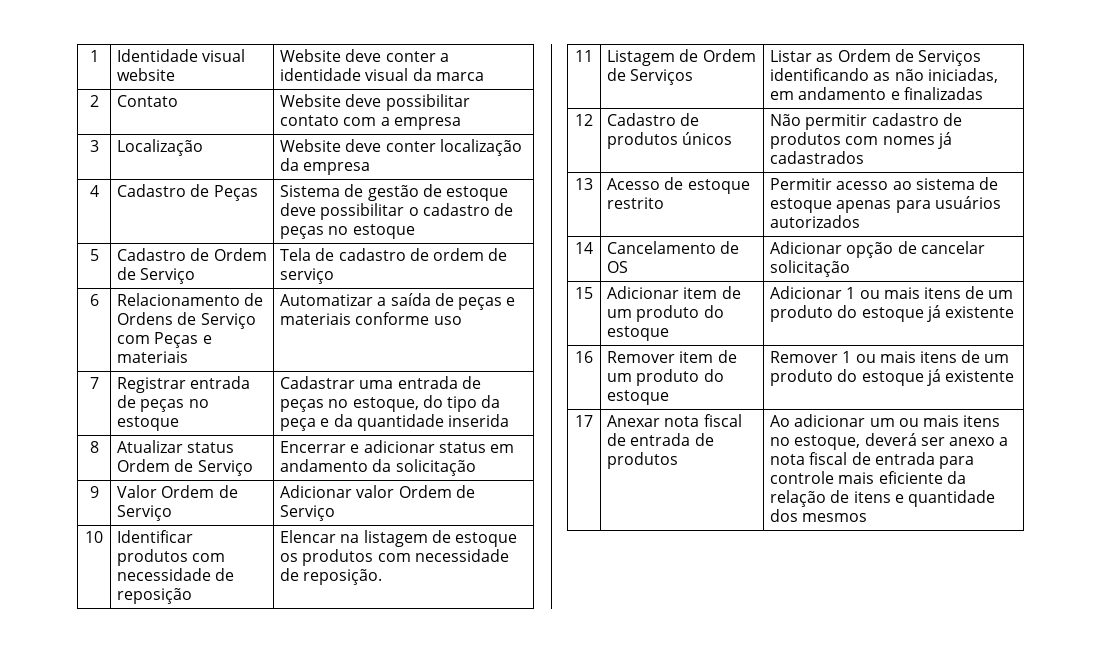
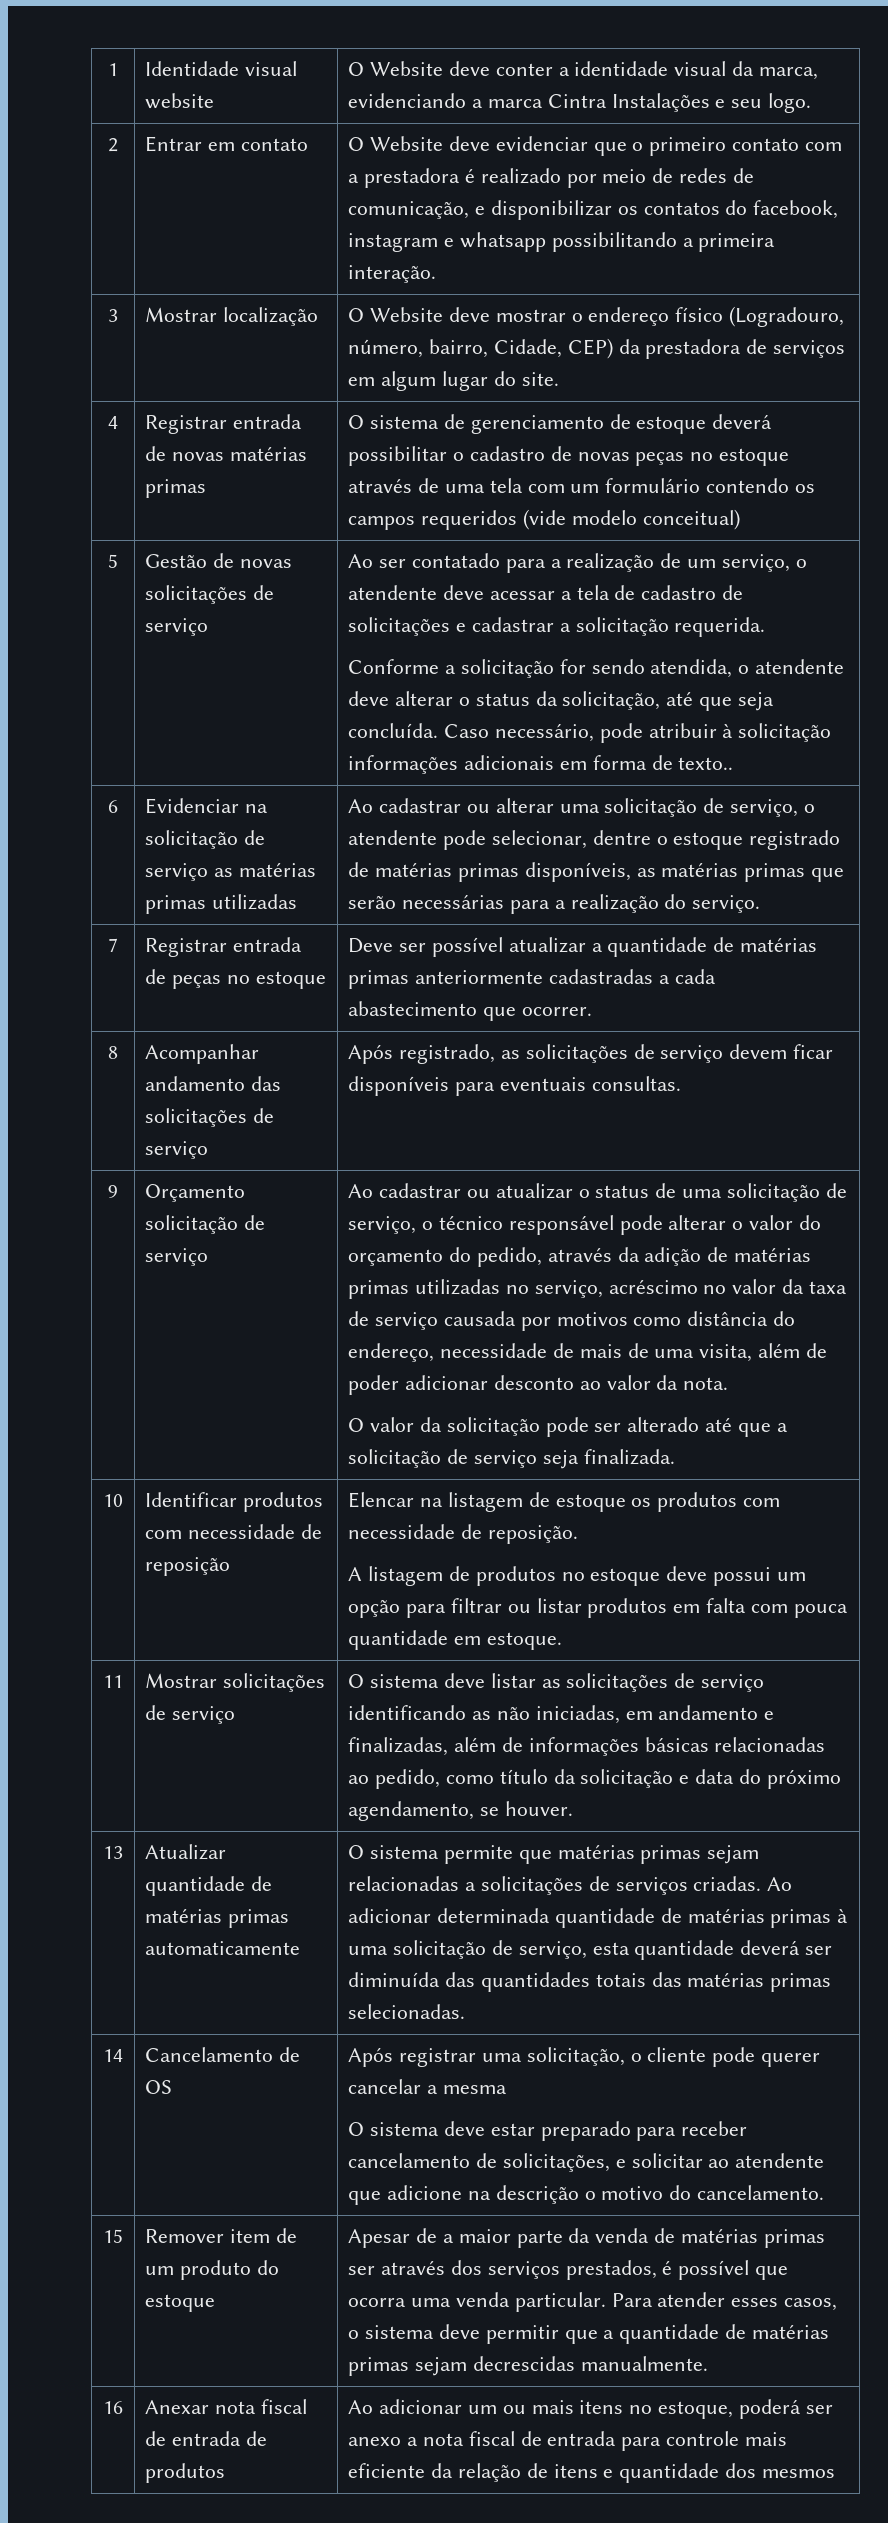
(176, 74) none -> [348,62,365,76] O
[435,72,484,81] [89,95,99,107] [117,95,179,107] [280,94,470,111] [280,115,461,130] [89,140,99,152] [117,139,204,156] [280,139,522,156] [280,158,371,175] [89,185,99,197] [117,184,258,201] [280,184,508,201] [280,203,317,216] marca // 2 | Contato | Website deve possibilitar contato com a empresa // 3 | Localização | Website deve conter localização da empresa // 4 | Cadastro de Peças | Sistema de gestão de estoque deve -> [758,67,818,80] [348,93,812,113] [108,138,118,152] [145,136,309,152] [348,136,842,156] [348,168,754,188] [348,200,839,220] [348,232,776,252] [348,265,437,283] [108,309,118,322] [145,307,319,326] [348,306,845,327] [348,338,846,359] [348,371,559,391] [108,416,118,429] [145,414,303,434] [145,446,308,461] [145,479,207,498] [348,414,773,434] marca, evidenciando a marca Cintra Instalações e seu logo. // 2 | Entrar em contato | O Website deve evidenciar que o primeiro contato com a prestadora é realizado por meio de redes de comunicação, e disponibilizar os contatos do facebook, instagram e whatsapp possibilitando a primeira interação. // 3 | Mostrar localização | O Website deve mostrar o endereço físico (Logradouro, número, bairro, Cidade, CEP) da prestadora de serviços em algum lugar do site. // 4 | Registrar entrada de novas matérias primas | O sistema de gerenciamento de estoque deverá
[280,224,415,239] [89,249,99,261] [117,248,267,261] [117,267,196,284] [280,248,508,261] [280,268,335,284] [89,294,99,306] [117,293,264,306] [117,312,256,329] [117,332,212,348] [117,351,189,363] [280,293,516,310] [280,312,462,325] peças no estoque // 5 | Cadastro de Ordem de Serviço | Tela de cadastro de ordem de serviço // 6 | Relacionamento de Ordens de Serviço com Peças e materiais | Automatizar a saída de peças e materiais conforme uso -> [577,448,790,466] [348,478,815,493] [348,509,740,530] [108,554,118,568] [145,553,293,568] [145,585,275,604] [145,618,209,636] [348,553,807,573] [348,585,744,600] [348,617,766,637] [348,659,845,678] [348,691,774,711] [348,723,832,743] [348,755,734,774] [108,800,118,813] [145,798,269,814] [145,830,266,849] [145,862,317,881] [145,894,298,914] [348,798,815,817] [348,830,841,850] [348,862,845,882] [348,894,761,914] novas peças no estoque através de uma tela com um formulário contendo os campos requeridos (vide modelo conceitual) // 5 | Gestão de novas solicitações de serviço | Ao ser contatado para a realização de um serviço, o atendente deve acessar a tela de cadastro de solicitações e cadastrar a solicitação requerida. // Conforme a solicitação for sendo atendida, o atendente deve alterar o status da solicitação, até que seja concluída. Caso necessário, pode atribuir à solicitação informações adicionais em forma de texto.. // 6 | Evidenciar na solicitação de serviço as matérias primas utilizadas | Ao cadastrar ou alterar uma solicitação de serviço, o atendente pode selecionar, dentre o estoque registrado de matérias primas disponíveis, as matérias primas que serão necessárias para a realização do serviço.
[280,376,481,389] [280,395,501,412] [280,414,509,431] [89,441,99,453] [117,440,235,453] [117,459,253,476] [280,440,514,453] [280,459,476,476] [89,486,99,498] [117,485,238,498] [117,505,173,521] [280,485,475,498] [280,505,336,521] Cadastrar uma entrada de peças no estoque, do tipo da peça e da quantidade inserida // 8 | Atualizar status Ordem de Serviço | Encerrar e adicionar status em andamento da solicitação // 9 | Valor Ordem de Serviço | Adicionar valor Ordem de Serviço -> [348,937,818,957] [348,969,716,989] [348,1001,593,1021] [108,1046,118,1059] [145,1044,260,1064] [145,1076,282,1091] [145,1108,275,1127] [145,1141,209,1159] [348,1044,834,1064] [348,1076,681,1096] [108,1185,118,1198] [145,1184,246,1202] [145,1215,266,1234] [145,1248,209,1266] [348,1183,847,1202] [348,1215,821,1235] [348,1247,812,1267] [348,1279,847,1299] [348,1311,796,1331] [348,1343,827,1362] [348,1375,729,1395] [348,1417,788,1437] [348,1449,675,1469] Deve ser possível atualizar a quantidade de matérias primas anteriormente cadastradas a cada abastecimento que ocorrer. // 8 | Acompanhar andamento das solicitações de serviço | Após registrado, as solicitações de serviço devem ficar disponíveis para eventuais consultas. // 9 | Orçamento solicitação de serviço | Ao cadastrar ou atualizar o status de uma solicitação de serviço, o técnico responsável pode alterar o valor do orçamento do pedido, através da adição de matérias primas utilizadas no serviço, acréscimo no valor da taxa de serviço causada por motivos como distância do endereço, necessidade de mais de uma visita, além de poder adicionar desconto ao valor da nota. // O valor da solicitação pode ser alterado até que a solicitação de serviço seja finalizada.
[575,50,593,62] [607,49,756,66] [607,68,694,85] [770,49,981,66] // 11 | Listagem de Ordem de Serviços | Listar as Ordem de Serviços -> [348,1566,806,1586] [348,1598,848,1618] [348,1630,563,1650] [103,1675,123,1688] [145,1673,326,1692] [145,1705,236,1724] [348,1673,765,1692] // A listagem de produtos no estoque deve possui um opção para filtrar ou listar produtos em falta com pouca quantidade em estoque. // 11 | Mostrar solicitações de serviço | O sistema deve listar as solicitações de serviço
[903,87,983,100] [575,114,593,126] [607,113,700,126] [607,132,733,149] [770,113,962,130] [770,132,952,149] [770,151,865,164] [575,178,593,190] [607,177,750,194] [607,197,665,209] [770,177,998,190] [770,196,1001,213] [770,215,861,228] [575,242,593,254] [607,241,740,254] [607,261,629,273] [770,241,985,258] [770,260,851,277] [575,287,593,299] [607,286,741,299] [607,305,724,322] [607,326,670,341] [770,286,1014,299] [770,305,1014,322] [575,351,593,363] finalizadas // 12 | Cadastro de produtos únicos | Não permitir cadastro de produtos com nomes já cadastrados // 13 | Acesso de estoque restrito | Permitir acesso ao sistema de estoque apenas para usuários autorizados // 14 | Cancelamento de OS | Adicionar opção de cancelar solicitação // 15 | Adicionar item de um produto do estoque | Adicionar 1 ou mais itens de um produto do estoque já existente // 16 -> [348,1737,826,1756] [348,1769,841,1789] [348,1801,574,1821] [103,1846,123,1859] [145,1844,227,1860] [145,1876,273,1896] [145,1908,290,1928] [145,1941,301,1955] [348,1844,760,1864] [348,1876,793,1895] [348,1908,849,1928] [348,1940,833,1960] [348,1972,832,1992] [348,2004,466,2019] [103,2049,123,2062] [145,2047,301,2062] [145,2080,173,2094] [348,2047,821,2067] [348,2079,508,2094] [348,2121,748,2141] [348,2153,825,2172] [348,2185,825,2205] [103,2229,123,2243] finalizadas, além de informações básicas relacionadas ao pedido, como título da solicitação e data do próximo agendamento, se houver. // 13 | Atualizar quantidade de matérias primas automaticamente | O sistema permite que matérias primas sejam relacionadas a solicitações de serviços criadas. Ao adicionar determinada quantidade de matérias primas à uma solicitação de serviço, esta quantidade deverá ser diminuída das quantidades totais das matérias primas selecionadas. // 14 | Cancelamento de OS | Após registrar uma solicitação, o cliente pode querer cancelar a mesma // O sistema deve estar preparado para receber cancelamento de solicitações, e solicitar ao atendente que adicione na descrição o motivo do cancelamento. // 15
[770,350,1010,363] [770,369,1014,386] [575,415,593,427] Remover 1 ou mais itens de um produto do estoque já existente // 17 -> [348,2228,825,2248] [348,2260,789,2280] [348,2292,838,2312] [348,2324,829,2344] [348,2356,708,2376] [103,2401,123,2414] Apesar de a maior parte da venda de matérias primas ser através dos serviços prestados, é possível que ocorra uma venda particular. Para atender esses casos, o sistema deve permitir que a quantidade de matérias primas sejam decrescidas manualmente. // 16
[864,433,917,446] deverá -> [738,2399,801,2419] poderá

